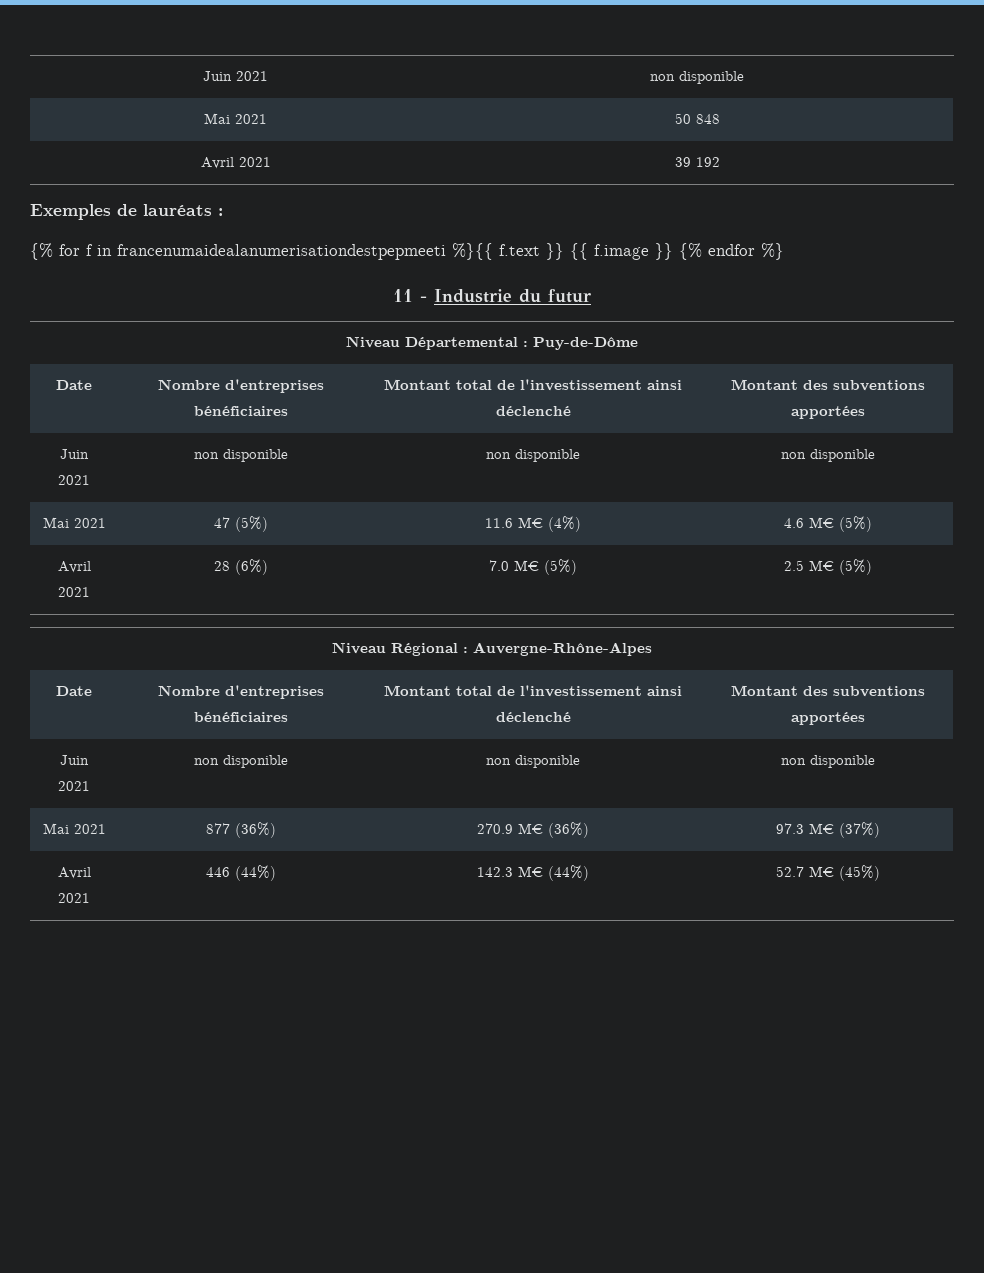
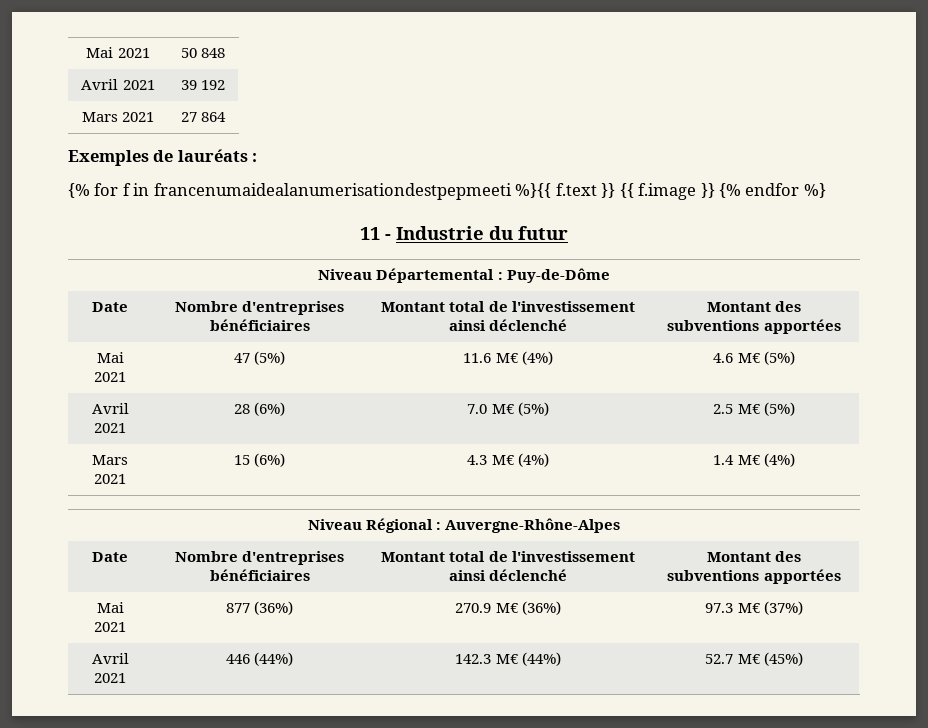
[203,71,268,81] [650,71,744,84] Juin 2021 | non disponible // -> (86, 52) none
(720, 162) none -> [81,112,155,122] [180,112,227,122] // Mars 2021 | 27 864
[60,449,89,459] [58,475,90,485] [194,449,288,462] [486,449,580,462] [780,449,875,462] // Juin 2021 | non disponible | non disponible | non disponible -> (841, 326) none
(872, 567) none -> [92,455,128,465] [94,474,126,484] [233,453,286,467] [467,453,549,467] [713,453,795,467] // Mars 2021 | 15 (6%) | 4.3 M€ (4%) | 1.4 M€ (4%)
[60,755,89,765] [58,781,90,791] [194,755,288,768] [486,755,580,768] [780,755,875,768] // Juin 2021 | non disponible | non disponible | non disponible -> (841, 576) none

